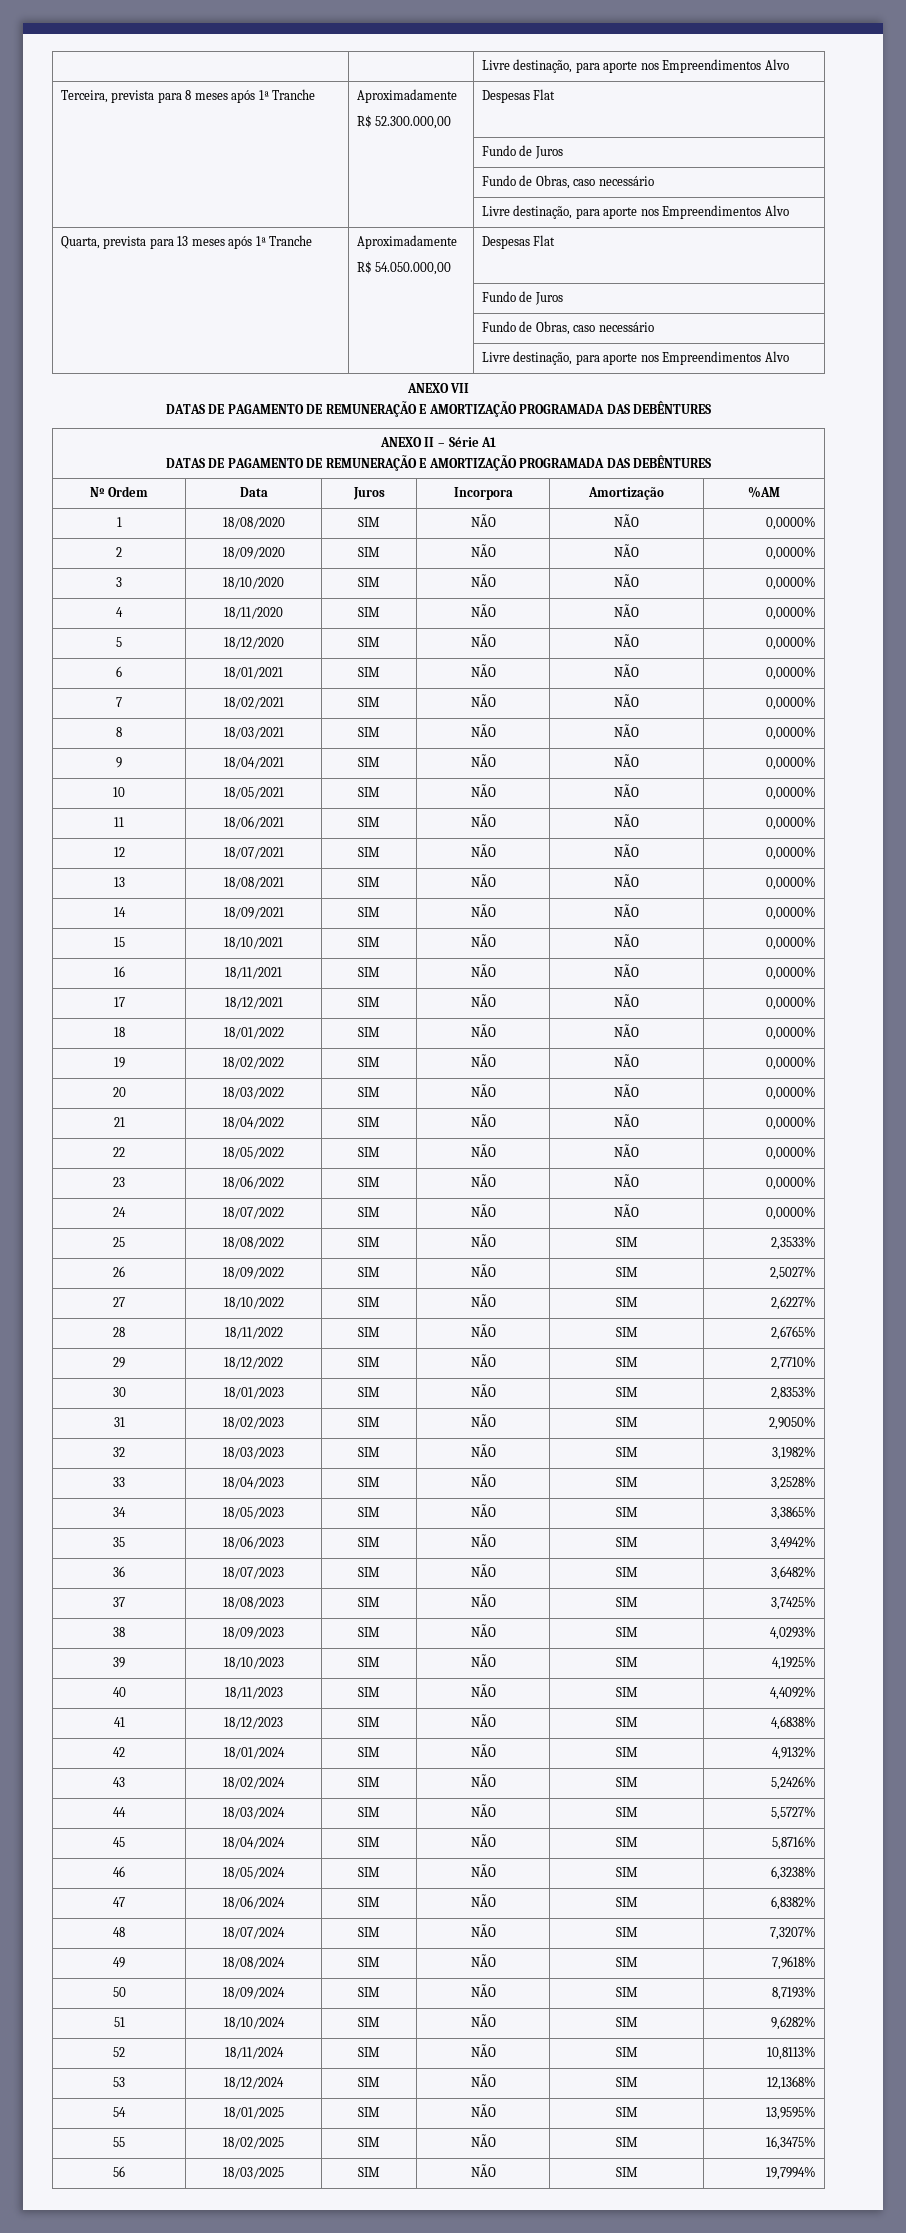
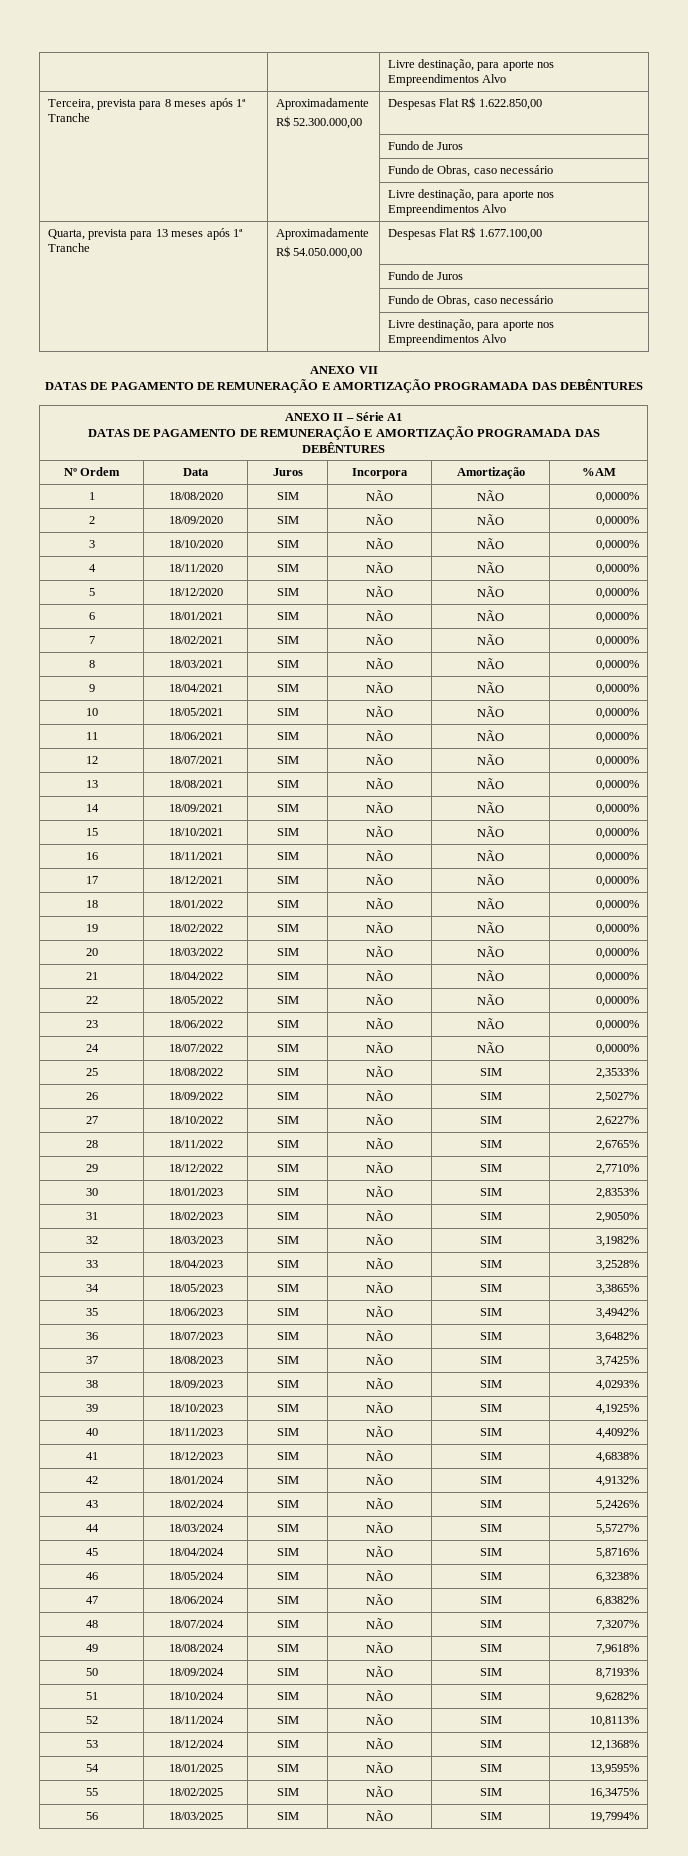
(556, 94) none -> [461,97,542,110] R$ 1.622.850,00
(556, 240) none -> [461,227,542,240] R$ 1.677.100,00

